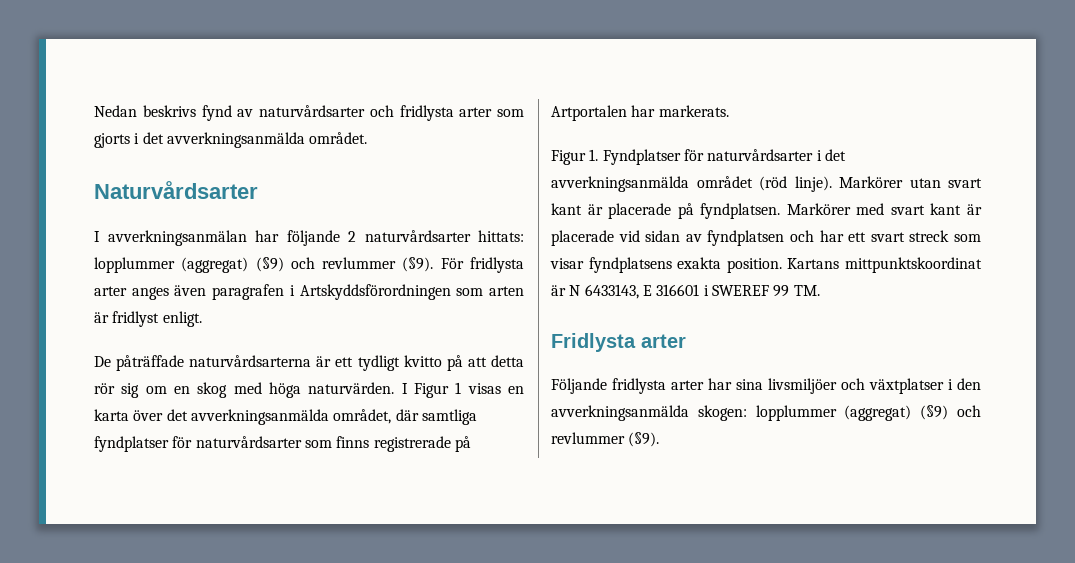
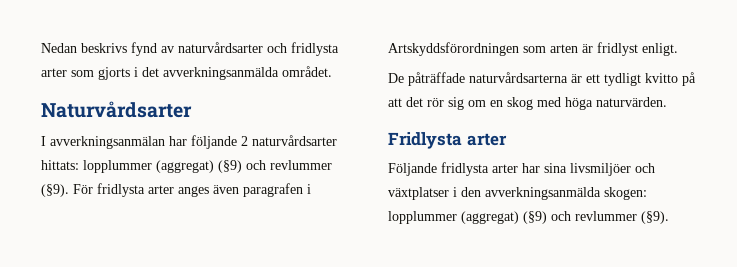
[490,355,524,367] detta -> [406,97,423,107] det
[401,382,524,398] [94,409,477,425] [94,436,471,452] [551,105,729,121] [551,149,846,165] [551,176,982,192] [551,203,982,219] [551,230,982,246] [550,257,982,273] [551,284,820,299] I Figur 1 visas en karta över det avverkningsanmälda området, där samtliga fyndplatser för naturvårdsarter som finns registrerade på Artportalen har markerats. // Figur 1. Fyndplatser för naturvårdsarter i det avverkningsanmälda området (röd linje). Markörer utan svart kant är placerade på fyndplatsen. Markörer med svart kant är placerade vid sidan av fyndplatsen och har ett svart streck som visar fyndplatsens exakta position. Kartans mittpunktskoordinat är N 6433143, E 316601 i SWEREF 99 TM. -> (667, 102) none

